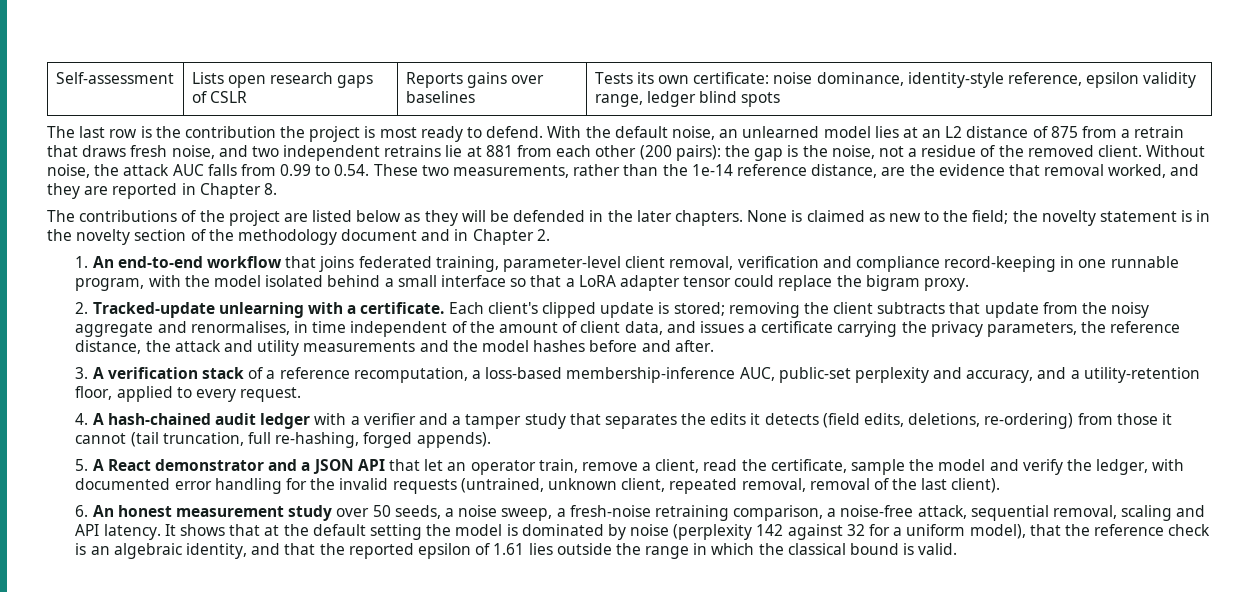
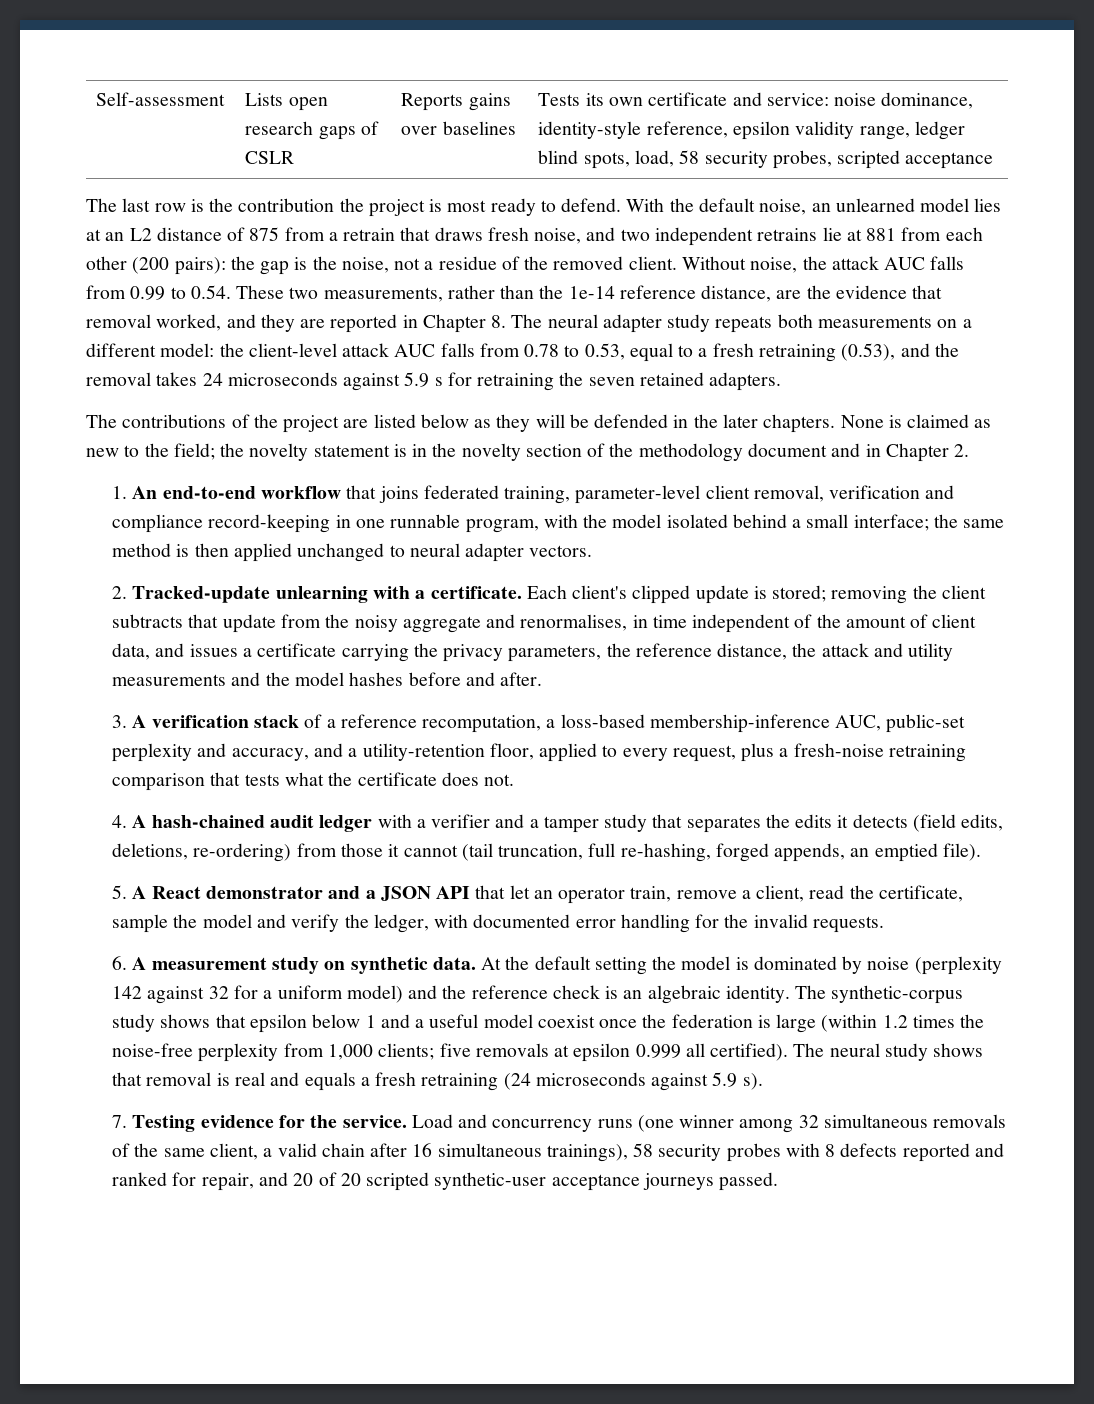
[693,72,770,84] certificate: -> [648,92,829,106] certificate and service:
[741,92,781,107] spots -> [583,150,994,169] spots, load, 58 security probes, scripted acceptance
(277, 189) none -> [511,314,972,333] [86,343,959,362] [86,372,782,391] The neural adapter study repeats both measurements on a different model: the client-level attack AUC falls from 0.78 to 0.53, equal to a fresh retraining (0.53), and the removal takes 24 microseconds against 5.9 s for retraining the seven retained adapters.
[440,275,969,291] interface so that a LoRA adapter tensor could replace the bigram proxy. -> [853,514,1005,531] [112,543,593,562] interface; the same method is then applied unchanged to neural adapter vectors.
[240,387,302,402] request. -> [672,743,966,762] [112,772,515,791] request, plus a fresh-noise retraining comparison that tests what the certificate does not.
[416,432,491,448] appends). -> [774,843,981,862] appends, an emptied file).
[392,478,1001,494] [75,505,1206,521] [75,524,280,540] requests (untrained, unknown client, repeated removal, removal of the last client). // 6. An honest measurement study over 50 seeds, a noise sweep, a fresh-noise retraining comparison, a noise-free attack, sequential removal, scaling and API latency. It shows that at -> [812,916,884,933] [112,956,502,974] requests. // 6. A measurement study on synthetic data. At
[969,524,1061,539] model), that -> [346,985,438,1003] model) and
[186,543,958,559] identity, and that the reported epsilon of 1.61 lies outside the range in which the classical bound is valid. -> [725,985,964,1004] [112,1014,985,1033] [112,1043,984,1062] [112,1072,763,1091] [112,1114,1007,1133] [112,1143,1004,1162] [112,1172,779,1191] identity. The synthetic-corpus study shows that epsilon below 1 and a useful model coexist once the federation is large (within 1.2 times the noise-free perplexity from 1,000 clients; five removals at epsilon 0.999 all certified). The neural study shows that removal is real and equals a fresh retraining (24 microseconds against 5.9 s). // 7. Testing evidence for the service. Load and concurrency runs (one winner among 32 simultaneous removals of the same client, a valid chain after 16 simultaneous trainings), 58 security probes with 8 defects reported and ranked for repair, and 20 of 20 scripted synthetic-user acceptance journeys passed.

